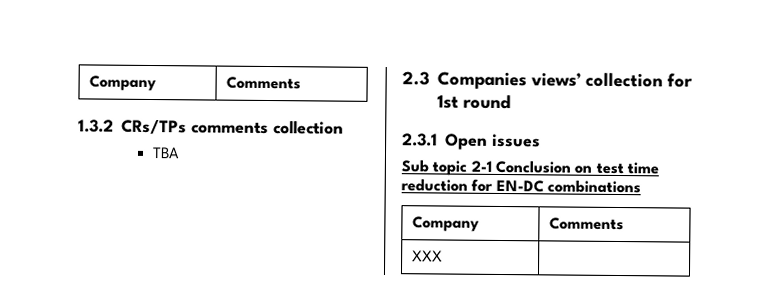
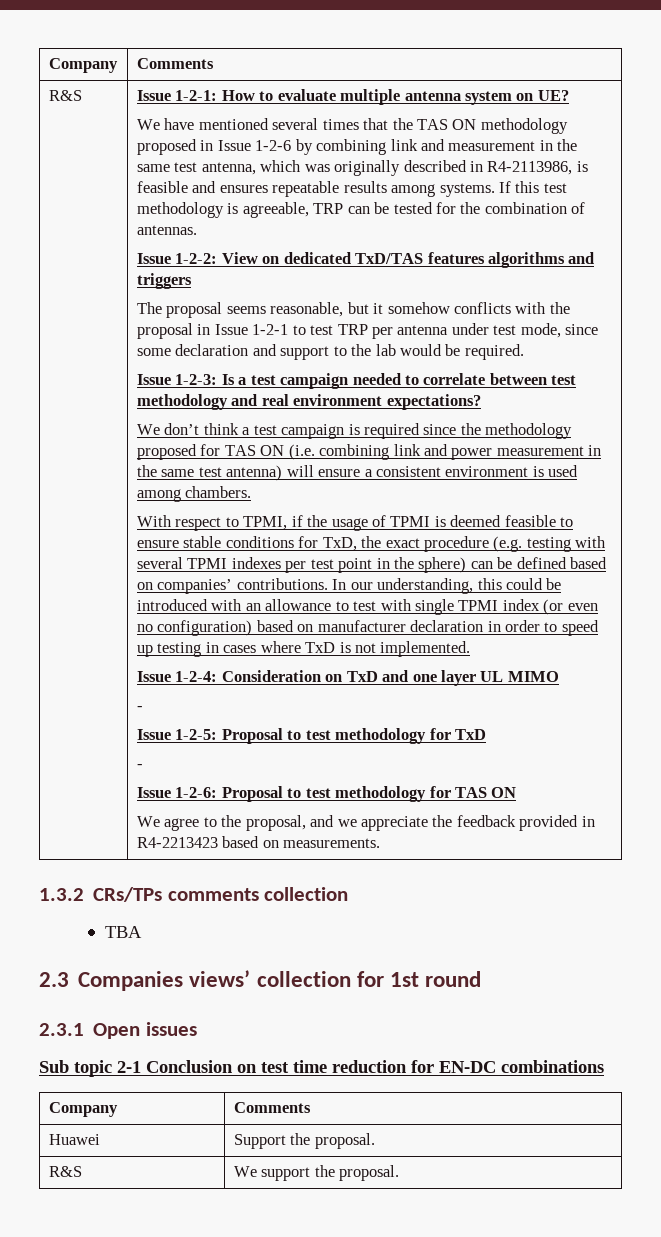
[88,75,157,92] [225,76,301,90] Company | Comments -> [48,58,118,73] [136,58,214,69] [48,90,82,101] [136,89,569,105] [136,118,568,134] [136,139,578,155] [136,160,588,176] [136,181,567,197] [136,202,586,218] [136,225,197,235] [136,252,595,268] [136,273,192,289] [136,302,570,318] [136,323,599,339] [136,344,524,360] [136,373,577,389] [136,394,481,410] [136,423,573,439] [136,444,602,460] [136,465,579,481] [136,486,252,502] [136,515,574,531] [136,536,607,552] [136,557,608,573] [136,578,562,594] [136,599,598,615] [136,620,599,636] [136,641,471,657] [136,670,559,686] [136,706,143,711] [136,728,487,744] [136,764,143,769] [136,786,517,802] [136,815,595,831] [136,836,381,848] Company | Comments // R&S | Issue 1-2-1: How to evaluate multiple antenna system on UE? // We have mentioned several times that the TAS ON methodology proposed in Issue 1-2-6 by combining link and measurement in the same test antenna, which was originally described in R4-2113986, is feasible and ensures repeatable results among systems. If this test methodology is agreeable, TRP can be tested for the combination of antennas. // Issue 1-2-2: View on dedicated TxD/TAS features algorithms and triggers // The proposal seems reasonable, but it somehow conflicts with the proposal in Issue 1-2-1 to test TRP per antenna under test mode, since some declaration and support to the lab would be required. // Issue 1-2-3: Is a test campaign needed to correlate between test methodology and real environment expectations? // We don’t think a test campaign is required since the methodology proposed for TAS ON (i.e. combining link and power measurement in the same test antenna) will ensure a consistent environment is used among chambers. // With respect to TPMI, if the usage of TPMI is deemed feasible to ensure stable conditions for TxD, the exact procedure (e.g. testing with several TPMI indexes per test point in the sphere) can be defined based on companies’ contributions. In our understanding, this could be introduced with an allowance to test with single TPMI index (or even no configuration) based on manufacturer declaration in order to speed up testing in cases where TxD is not implemented. // Issue 1-2-4: Consideration on TxD and one layer UL MIMO // - // Issue 1-2-5: Proposal to test methodology for TxD // - // Issue 1-2-6: Proposal to test methodology for TAS ON // We agree to the proposal, and we appreciate the feedback provided in R4-2213423 based on measurements.
[411,250,443,262] XXX | -> [48,1134,100,1145] [233,1133,375,1149] [48,1166,82,1177] [233,1165,400,1181] Huawei | Support the proposal. // R&S | We support the proposal.

